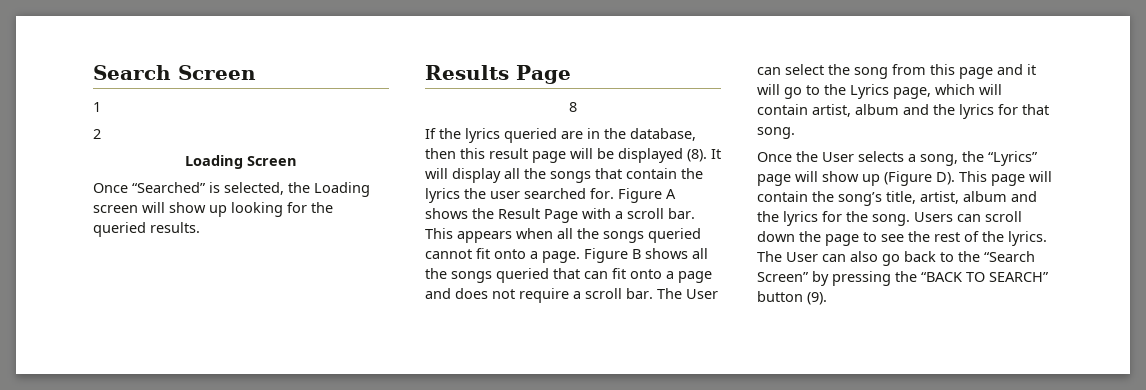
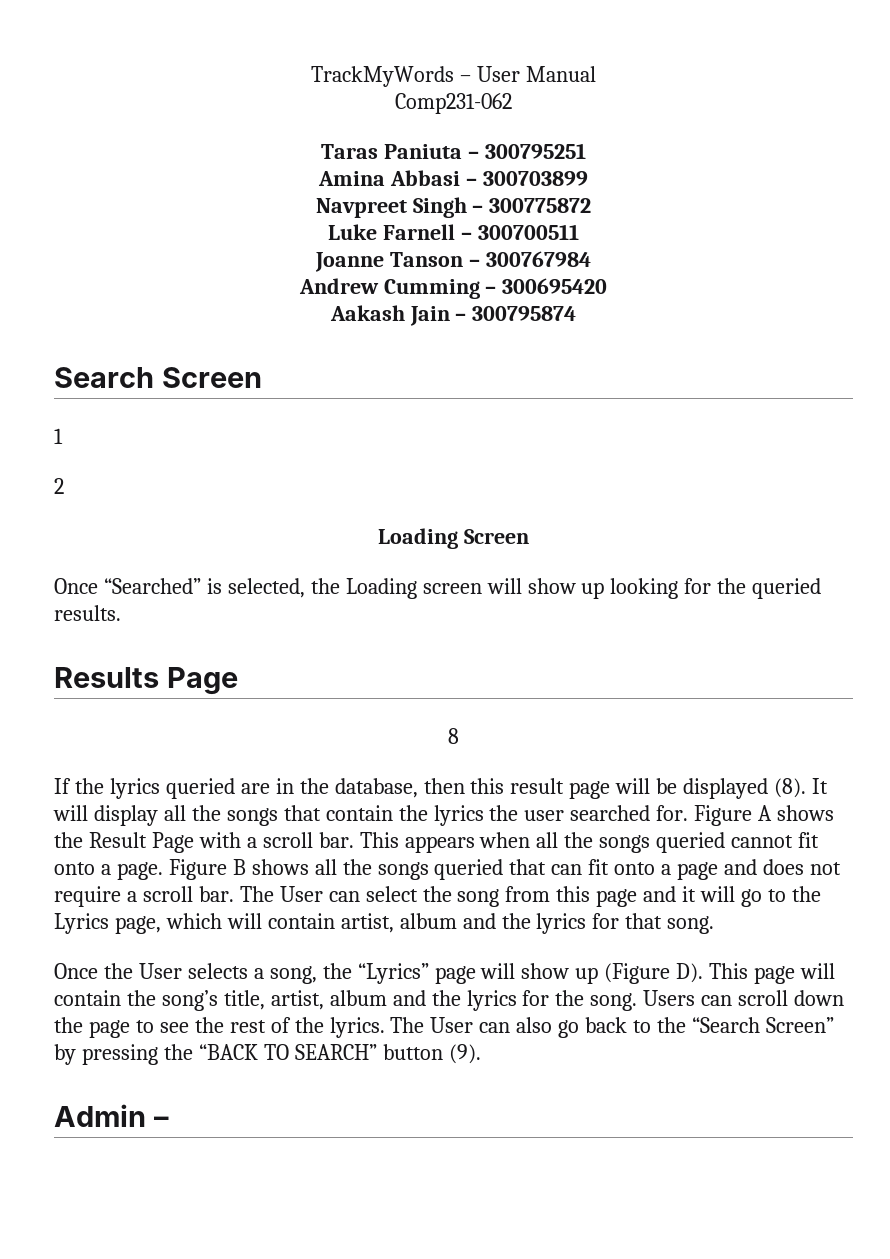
(93, 72) none -> [311,66,596,87] [395,93,512,114] [321,143,586,159] [318,170,588,186] [315,197,592,218] [328,224,579,240] [315,251,591,272] [298,278,608,299] [329,305,577,326] TrackMyWords – User Manual // Comp231-062 // Taras Paniuta – 300795251 // Amina Abbasi – 300703899 // Navpreet Singh – 300775872 // Luke Farnell – 300700511 // Joanne Tanson – 300767984 // Andrew Cumming – 300695420 // Aakash Jain – 300795874 //
(827, 298) none -> [54,1104,169,1127] // Admin –

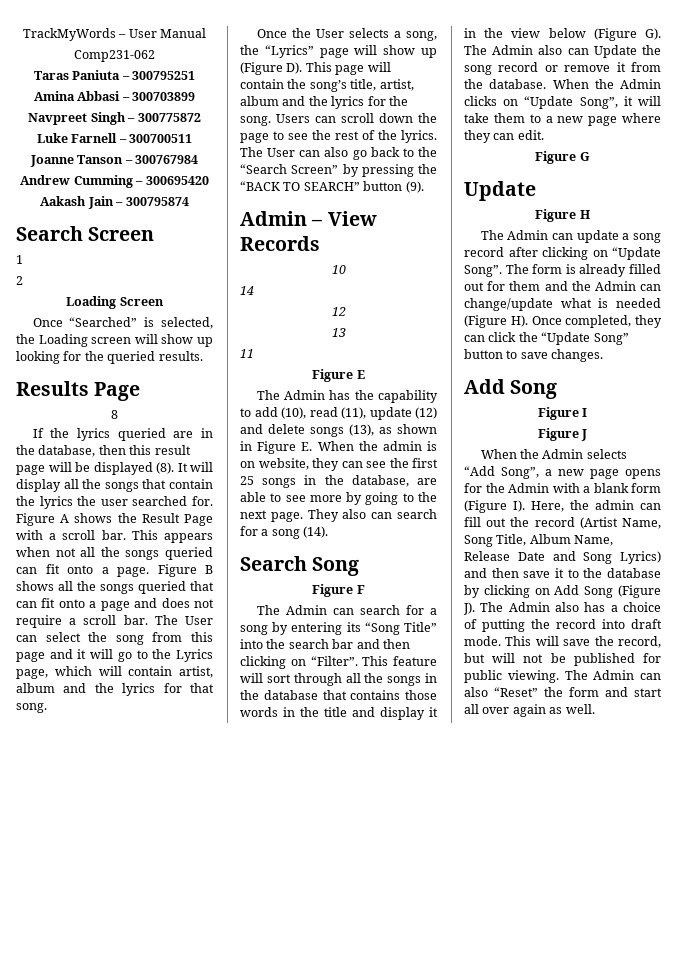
[536,832,794,853] all the songs queried cannot -> [55,547,213,560] [16,567,37,574] not all the songs queried can
(169, 1121) none -> [327,211,377,226] [240,236,320,251] [331,265,346,274] [240,286,254,295] [331,307,346,316] [331,328,346,337] [240,349,254,358] [312,369,365,382] [256,390,438,403] [240,407,437,420] [240,424,437,437] [240,441,437,454] [240,458,438,471] [240,475,437,488] [240,492,437,505] [240,509,437,522] [240,526,329,539] [240,556,360,576] [312,584,365,597] [256,605,437,615] [240,622,437,635] [240,639,410,649] [240,656,437,669] [240,673,437,686] [240,690,437,700] [240,707,438,720] [464,28,661,41] [464,45,661,58] [464,62,661,75] [464,79,661,89] [464,96,661,109] [464,113,661,126] [464,130,544,143] [535,151,590,164] [464,181,536,201] [535,209,590,222] [480,230,661,243] [464,247,661,260] [464,264,661,277] [464,281,661,291] [464,298,661,311] [464,315,662,328] [464,332,629,345] [464,349,604,362] [464,379,558,399] [537,407,588,420] [537,428,588,441] [480,449,627,459] [464,466,661,479] [464,483,661,493] [464,500,661,513] [464,517,661,529] [464,534,614,547] [464,551,661,564] [464,568,661,578] [464,585,661,598] [463,602,661,615] [464,619,662,632] [464,636,661,648] [464,653,661,666] [464,670,661,683] [464,687,662,697] [464,704,595,717] View Records // 10 // 14 // 12 // 13 // 11 // Figure E // The Admin has the capability to add (10), read (11), update (12) and delete songs (13), as shown in Figure E. When the admin is on website, they can see the first 25 songs in the database, are able to see more by going to the next page. They also can search for a song (14). // Search Song // Figure F // The Admin can search for a song by entering its “Song Title” into the search bar and then clicking on “Filter”. This feature will sort through all the songs in the database that contains those words in the title and display it in the view below (Figure G). The Admin also can Update the song record or remove it from the database. When the Admin clicks on “Update Song”, it will take them to a new page where they can edit. // Figure G // Update // Figure H // The Admin can update a song record after clicking on “Update Song”. The form is already filled out for them and the Admin can change/update what is needed (Figure H). Once completed, they can click the “Update Song” button to save changes. // Add Song // Figure I // Figure J // When the Admin selects “Add Song”, a new page opens for the Admin with a blank form (Figure I). Here, the admin can fill out the record (Artist Name, Song Title, Album Name, Release Date and Song Lyrics) and then save it to the database by clicking on Add Song (Figure J). The Admin also has a choice of putting the record into draft mode. This will save the record, but will not be published for public viewing. The Admin can also “Reset” the form and start all over again as well.

